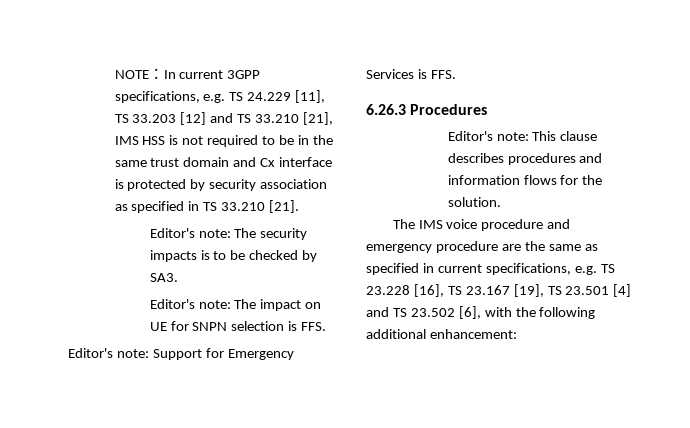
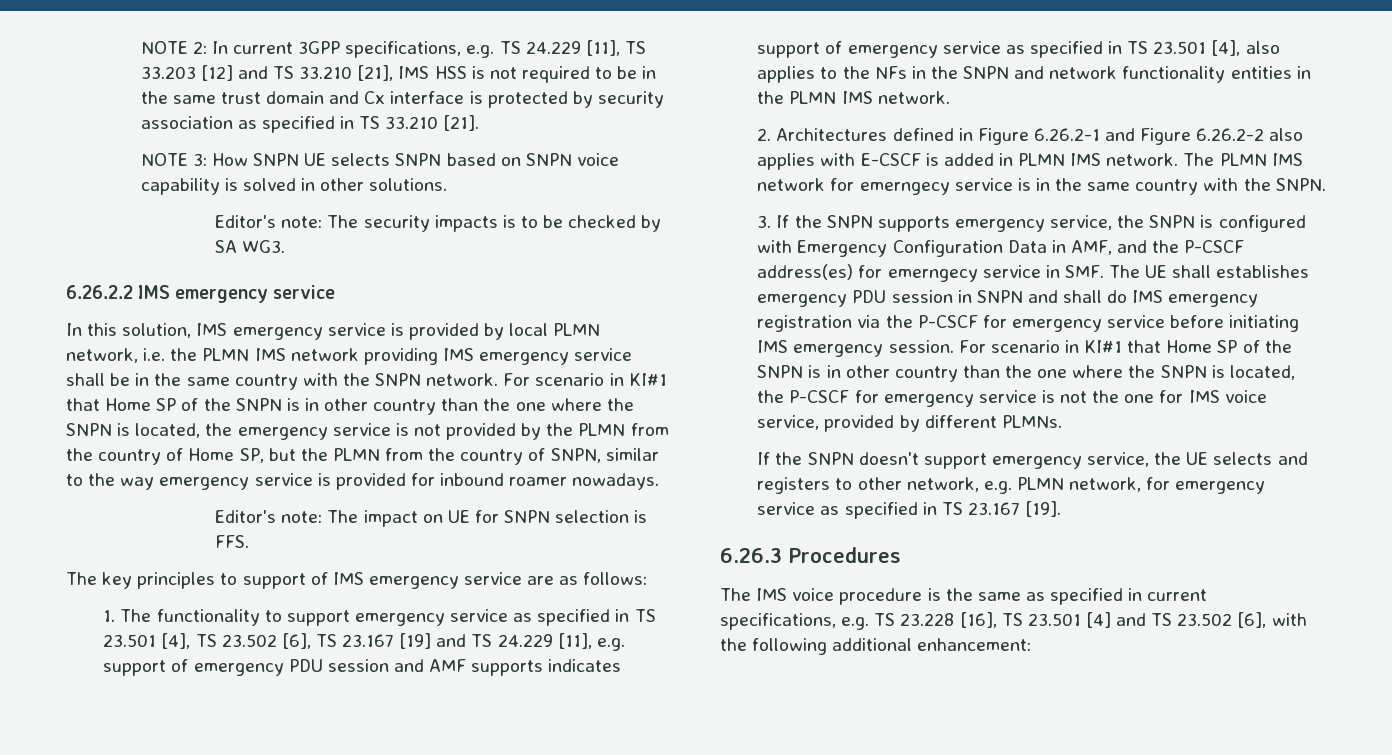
[114,68,164,79] NOTE： -> [140,41,207,54] NOTE 2:
(300, 206) none -> [140,153,619,166] [140,178,448,195] // NOTE 3: How SNPN UE selects SNPN based on SNPN voice capability is solved in other solutions.
[149,273,178,282] SA3. -> [215,240,286,253] [66,285,336,303] [66,323,601,340] [66,348,633,365] [66,373,667,390] [66,398,634,415] [66,423,669,440] [66,448,659,465] [66,473,660,490] SA WG3. // 6.26.2.2 IMS emergency service // In this solution, IMS emergency service is provided by local PLMN network, i.e. the PLMN IMS network providing IMS emergency service shall be in the same country with the SNPN network. For scenario in KI#1 that Home SP of the SNPN is in other country than the one where the SNPN is located, the emergency service is not provided by the PLMN from the country of Home SP, but the PLMN from the country of SNPN, similar to the way emergency service is provided for inbound roamer nowadays.
[68,348,294,360] [366,69,456,79] [366,104,488,115] [447,131,598,141] [447,153,603,165] [447,175,603,185] [447,197,501,207] Editor's note: Support for Emergency Services is FFS. // 6.26.3 Procedures // Editor's note: This clause describes procedures and information flows for the solution. -> [66,572,648,589] [103,609,656,626] [103,633,625,651] [103,659,622,676] [757,40,1280,58] [757,66,1311,83] [757,91,950,104] [757,128,1304,145] [757,153,1303,170] [757,178,1326,195] [757,215,1306,232] [757,240,1245,257] [757,264,1310,282] [757,290,1259,307] [757,315,1300,332] [757,340,1292,357] [757,365,1295,382] [757,390,1267,407] [757,415,1062,432] [757,452,1308,469] [757,477,1266,494] [757,501,1062,519] [720,547,901,563] The key principles to support of IMS emergency service are as follows: // 1. The functionality to support emergency service as specified in TS 23.501 [4], TS 23.502 [6], TS 23.167 [19] and TS 24.229 [11], e.g. support of emergency PDU session and AMF supports indicates support of emergency service as specified in TS 23.501 [4], also applies to the NFs in the SNPN and network functionality entities in the PLMN IMS network. // 2. Architectures defined in Figure 6.26.2-1 and Figure 6.26.2-2 also applies with E-CSCF is added in PLMN IMS network. The PLMN IMS network for emerngecy service is in the same country with the SNPN. // 3. If the SNPN supports emergency service, the SNPN is configured with Emergency Configuration Data in AMF, and the P-CSCF address(es) for emerngecy service in SMF. The UE shall establishes emergency PDU session in SNPN and shall do IMS emergency registration via the P-CSCF for emergency service before initiating IMS emergency session. For scenario in KI#1 that Home SP of the SNPN is in other country than the one where the SNPN is located, the P-CSCF for emergency service is not the one for IMS voice service, provided by different PLMNs. // If the SNPN doesn't support emergency service, the UE selects and registers to other network, e.g. PLMN network, for emergency service as specified in TS 23.167 [19]. // 6.26.3 Procedures
[547,219,571,229] [366,241,521,253] and emergency procedure are -> [927,588,941,601] is
[465,284,562,297] 23.167 [19], TS -> (1023, 619) none

